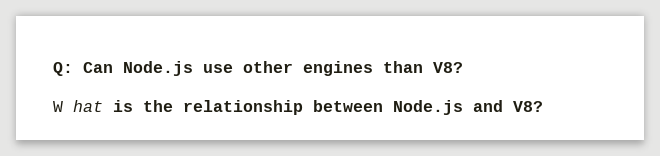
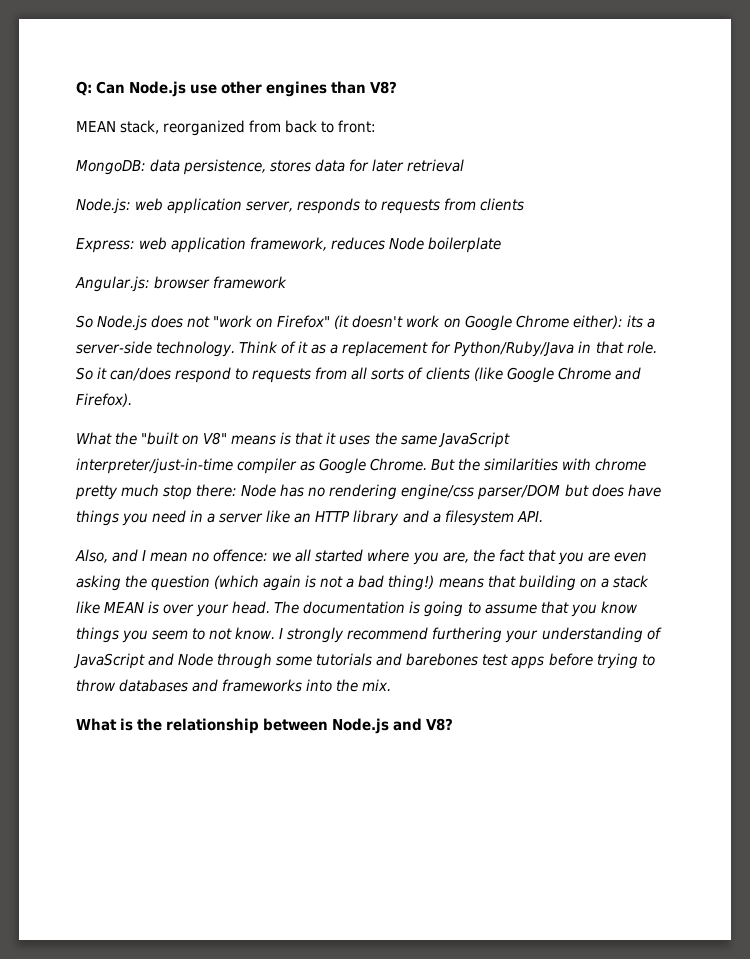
[53,100,103,112] W hat -> [76,120,377,136] [76,159,465,175] [76,198,525,214] [76,237,502,253] [75,276,288,292] [76,315,655,331] [76,341,657,357] [76,367,641,383] [76,393,132,407] [76,432,510,448] [76,458,647,474] [75,484,661,500] [76,510,543,526] [75,549,647,565] [76,575,649,591] [76,601,638,617] [76,627,662,643] [73,653,655,669] [76,679,392,692] [76,718,117,731] MEAN stack, reorganized from back to front: // MongoDB: data persistence, stores data for later retrieval // Node.js: web application server, responds to requests from clients // Express: web application framework, reduces Node boilerplate // Angular.js: browser framework // So Node.js does not "work on Firefox" (it doesn't work on Google Chrome either): its a server-side technology. Think of it as a replacement for Python/Ruby/Java in that role. So it can/does respond to requests from all sorts of clients (like Google Chrome and Firefox). // What the "built on V8" means is that it uses the same JavaScript interpreter/just-in-time compiler as Google Chrome. But the similarities with chrome pretty much stop there: Node has no rendering engine/css parser/DOM but does have things you need in a server like an HTTP library and a filesystem API. // Also, and I mean no offence: we all started where you are, the fact that you are even asking the question (which again is not a bad thing!) means that building on a stack like MEAN is over your head. The documentation is going to assume that you know things you seem to not know. I strongly recommend furthering your understanding of JavaScript and Node through some tutorials and barebones test apps before trying to throw databases and frameworks into the mix. // What

